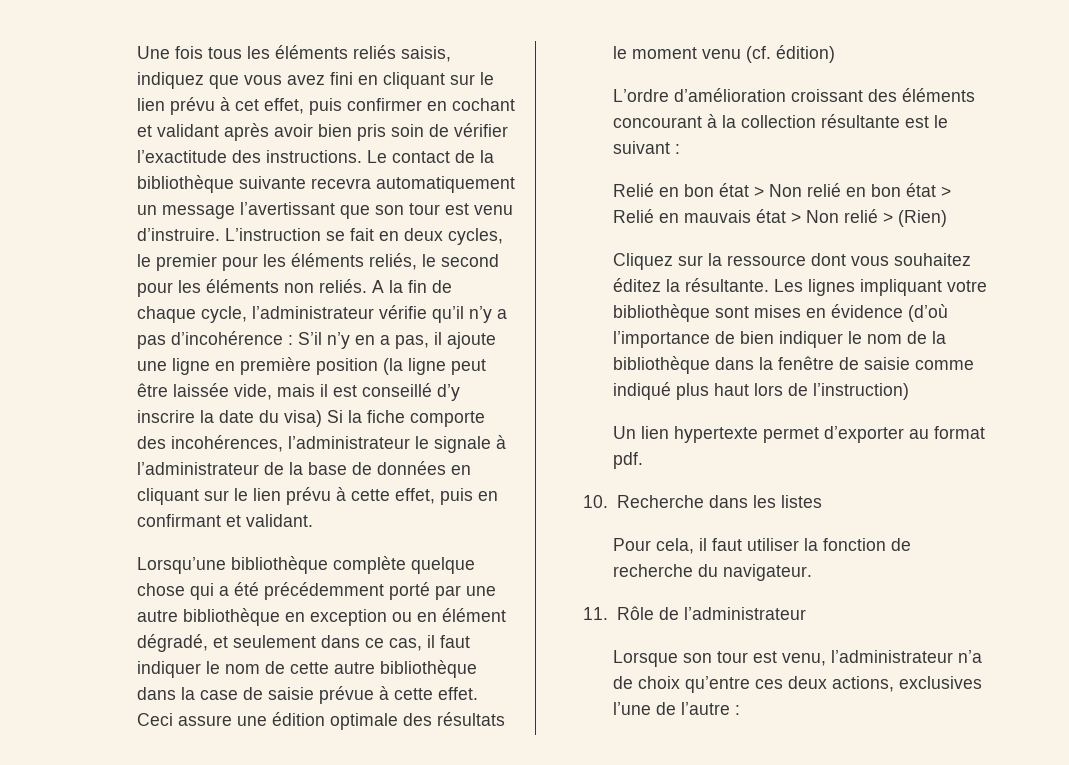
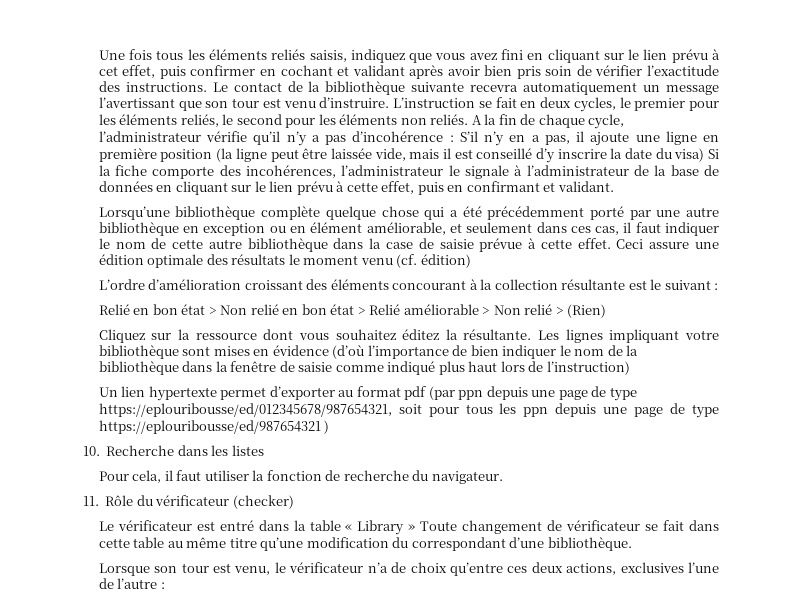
[137,634,209,652] dégradé, -> [366,222,446,235] améliorable,
[365,638,385,648] ce -> [570,226,591,233] ces
[659,209,787,223] en mauvais état -> [403,304,479,315] améliorable
[613,452,644,469] pdf. -> [404,386,637,401] [98,403,720,418] [98,420,330,434] pdf (par ppn depuis une page de type https://eplouribousse/ed/012345678/987654321, soit pour tous les ppn depuis une page de type https://eplouribousse/ed/987654321 )
[658,607,806,620] de l’administrateur -> [136,495,294,509] [98,520,719,535] [98,537,632,551] du vérificateur (checker) // Le vérificateur est entré dans la table « Library » Toute changement de vérificateur se fait dans cette table au même titre qu’une modification du correspondant d’une bibliothèque.
[831,650,954,663] l’administrateur -> [274,562,364,573] le vérificateur

